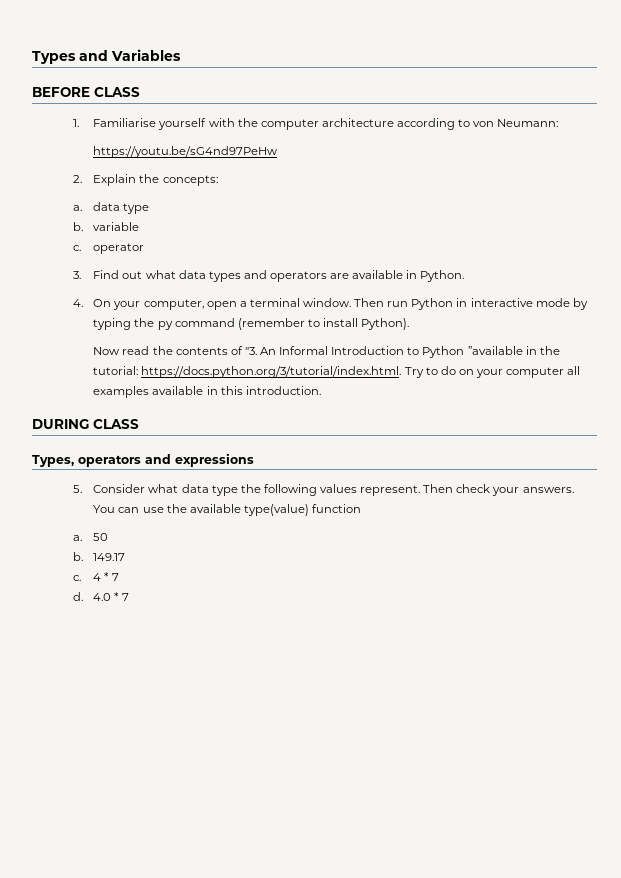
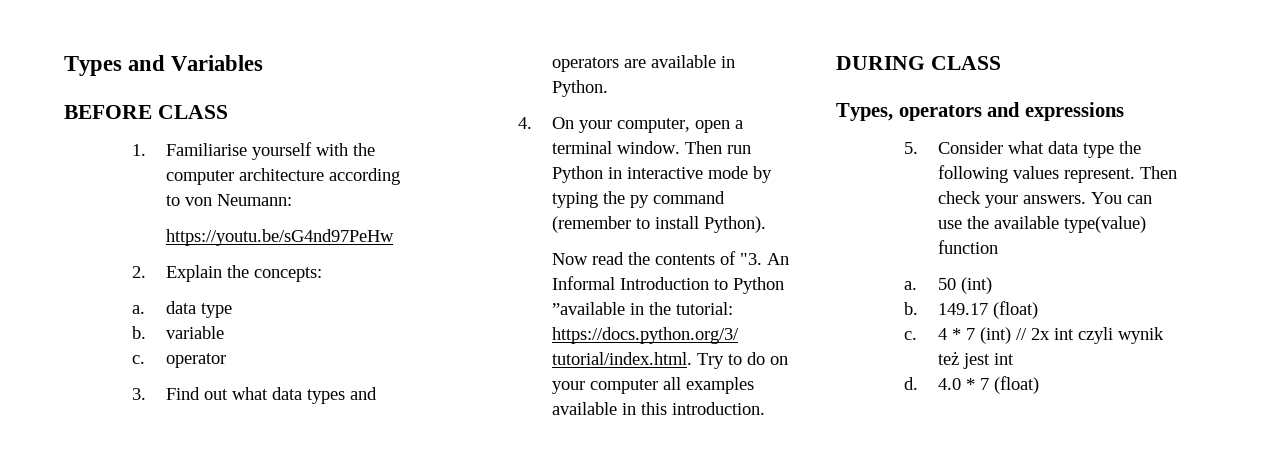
(109, 537) none -> [960,277,992,294] (int)
(126, 557) none -> [992,301,1038,319] (float)
(119, 577) none -> [979,327,1164,344] [937,351,1014,369] (int) // 2x int czyli wynik też jest int
(129, 597) none -> [993,376,1039,394] (float)

